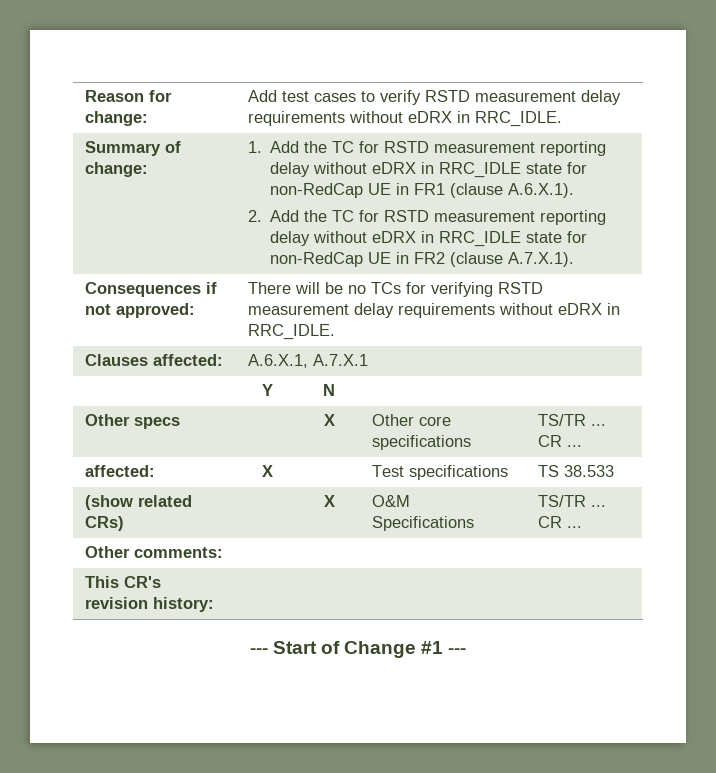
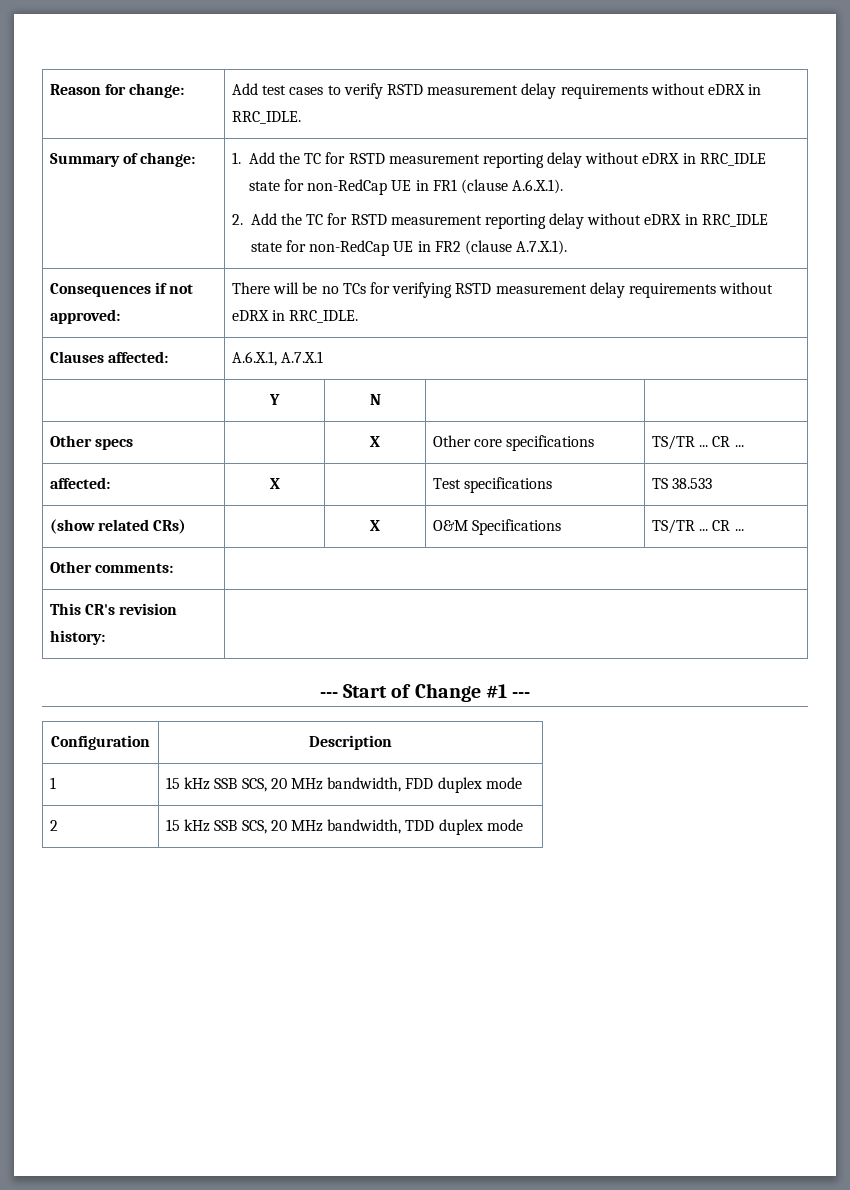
(467, 651) none -> [51,735,150,750] [309,735,392,750] [50,777,57,789] [166,777,522,793] [50,820,59,831] [166,819,523,835] // Configuration | Description // 1 | 15 kHz SSB SCS, 20 MHz bandwidth, FDD duplex mode // 2 | 15 kHz SSB SCS, 20 MHz bandwidth, TDD duplex mode

